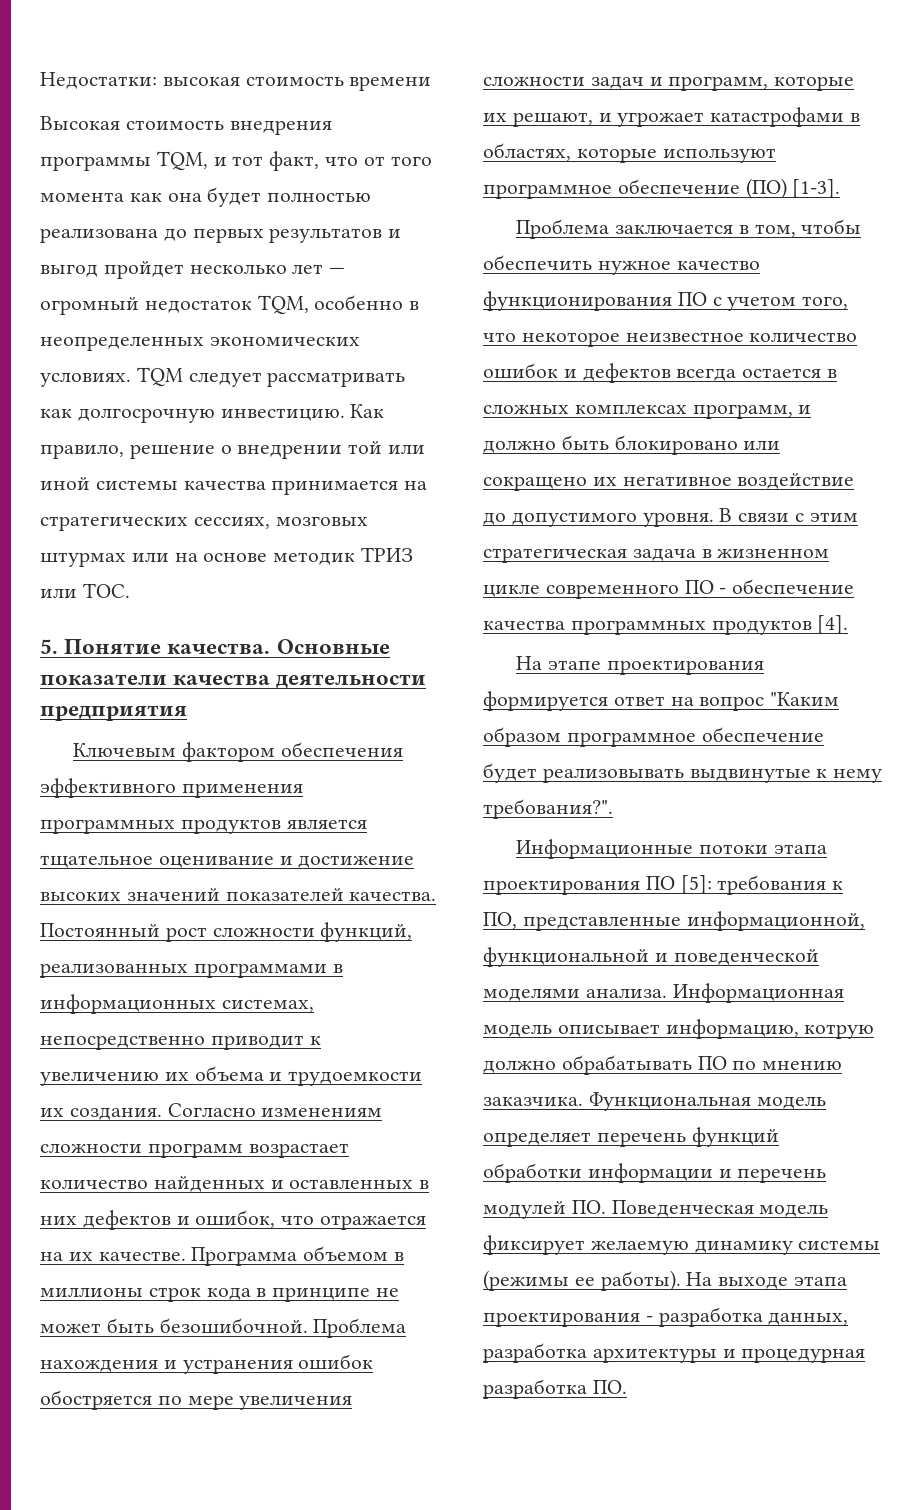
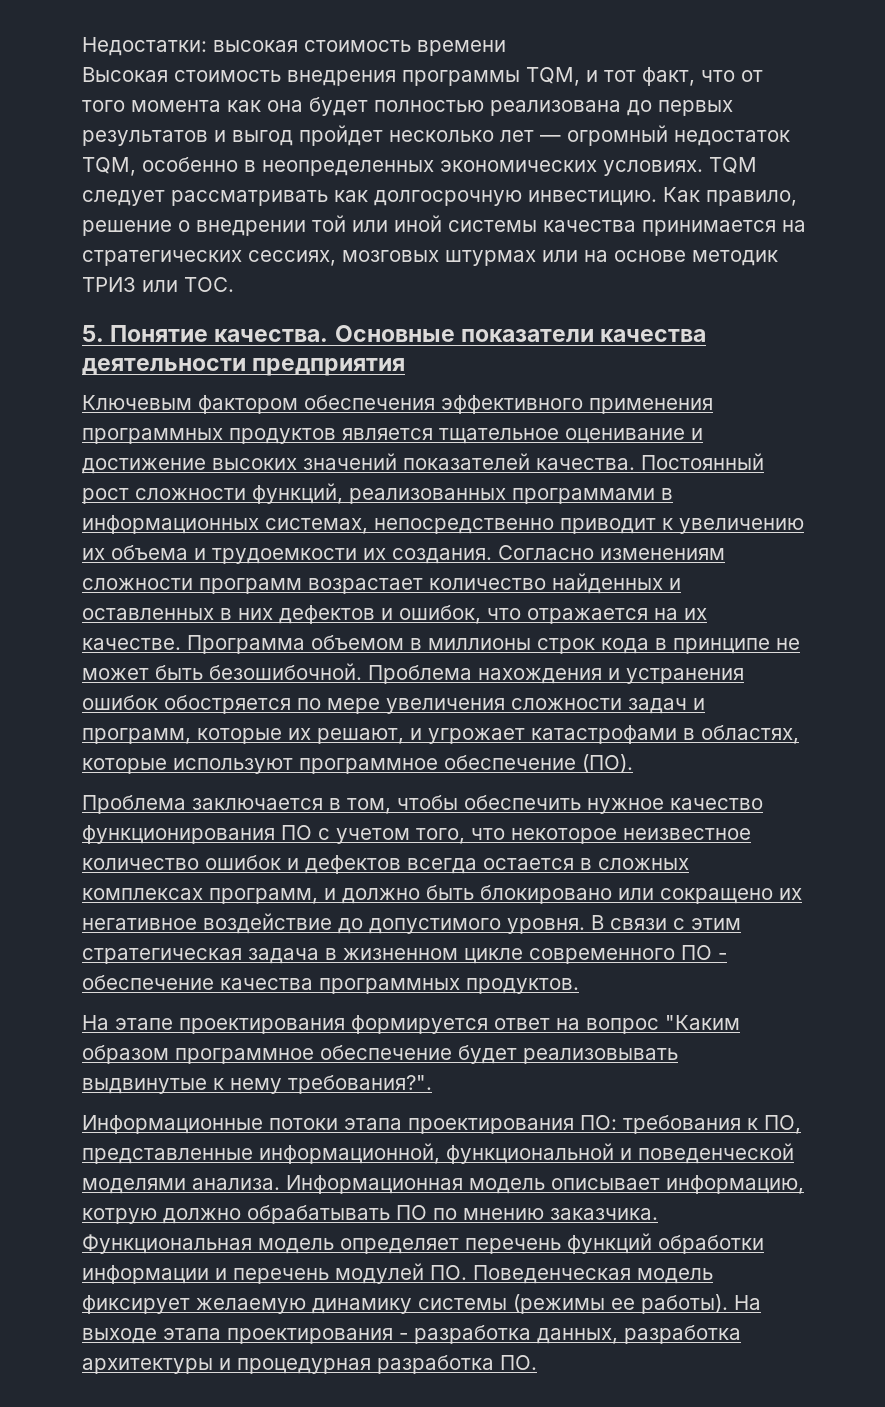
[745,178,841,199] (ПО) [1-3]. -> [582,754,633,773] (ПО).
[711,615,849,635] продуктов [4]. -> [466,978,579,994] продуктов.
[645,875,712,894] ПО [5]: -> [580,1115,617,1130] ПО:

